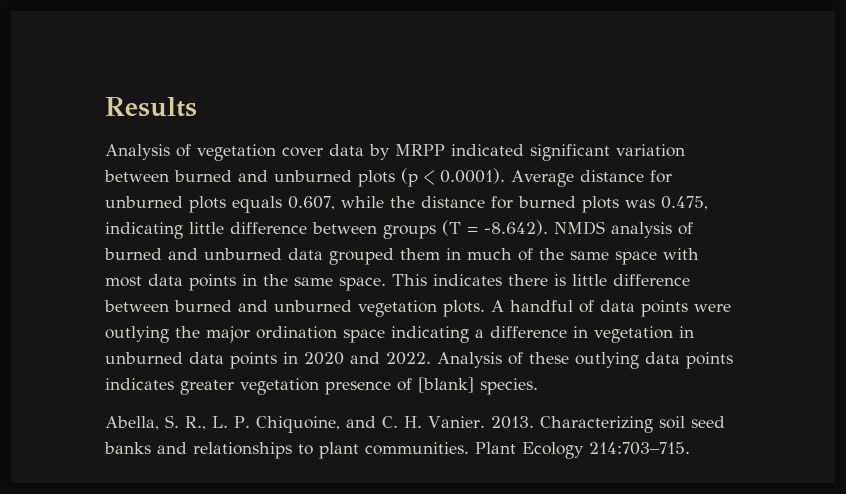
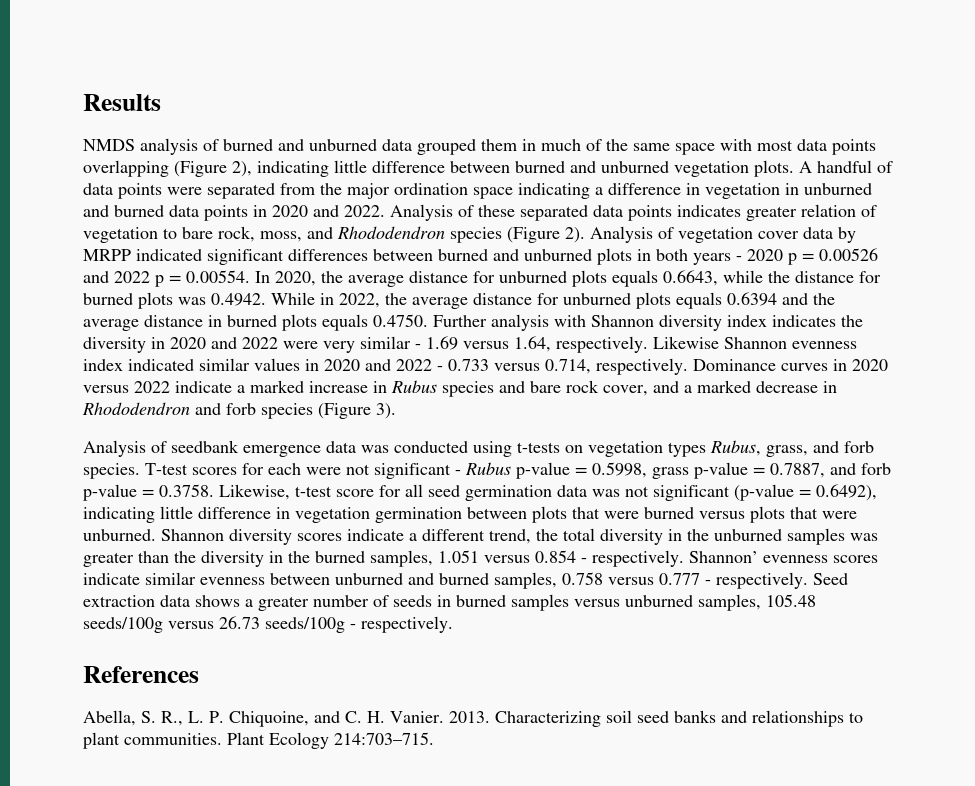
[105,144,685,161] [104,168,672,187] [105,196,708,213] [105,220,548,239] Analysis of vegetation cover data by MRPP indicated significant variation between burned and unburned plots (p < 0.0001). Average distance for unburned plots equals 0.607, while the distance for burned plots was 0.475, indicating little difference between groups (T = -8.642). -> (161, 102) none
[242,274,566,291] in the same space. This indicates there is -> [83,160,329,177] overlapping (Figure 2), indicating
[105,326,169,343] outlying -> [207,183,315,199] separated from
(183, 358) none -> [83,205,164,217] and burned
[575,352,639,369] outlying -> [520,205,588,221] separated
[240,377,538,395] vegetation presence of [blank] species. -> [801,204,877,217] [83,226,856,243] [83,248,878,265] [83,270,881,287] [83,292,835,309] [83,314,863,331] [83,336,857,353] [83,358,888,375] [83,380,837,397] [82,402,396,419] [83,440,874,457] [83,462,891,479] [83,484,877,501] [83,506,857,523] [83,528,878,545] [83,550,878,567] [83,572,848,589] [83,594,816,611] [83,616,453,633] [83,666,199,683] relation of vegetation to bare rock, moss, and Rhododendron species (Figure 2). Analysis of vegetation cover data by MRPP indicated significant differences between burned and unburned plots in both years - 2020 p = 0.00526 and 2022 p = 0.00554. In 2020, the average distance for unburned plots equals 0.6643, while the distance for burned plots was 0.4942. While in 2022, the average distance for unburned plots equals 0.6394 and the average distance in burned plots equals 0.4750. Further analysis with Shannon diversity index indicates the diversity in 2020 and 2022 were very similar - 1.69 versus 1.64, respectively. Likewise Shannon evenness index indicated similar values in 2020 and 2022 - 0.733 versus 0.714, respectively. Dominance curves in 2020 versus 2022 indicate a marked increase in Rubus species and bare rock cover, and a marked decrease in Rhododendron and forb species (Figure 3). // Analysis of seedbank emergence data was conducted using t-tests on vegetation types Rubus, grass, and forb species. T-test scores for each were not significant - Rubus p-value = 0.5998, grass p-value = 0.7887, and forb p-value = 0.3758. Likewise, t-test score for all seed germination data was not significant (p-value = 0.6492), indicating little difference in vegetation germination between plots that were burned versus plots that were unburned. Shannon diversity scores indicate a different trend, the total diversity in the unburned samples was greater than the diversity in the burned samples, 1.051 versus 0.854 - respectively. Shannon’ evenness scores indicate similar evenness between unburned and burned samples, 0.758 versus 0.777 - respectively. Seed extraction data shows a greater number of seeds in burned samples versus unburned samples, 105.48 seeds/100g versus 26.73 seeds/100g - respectively. // References

